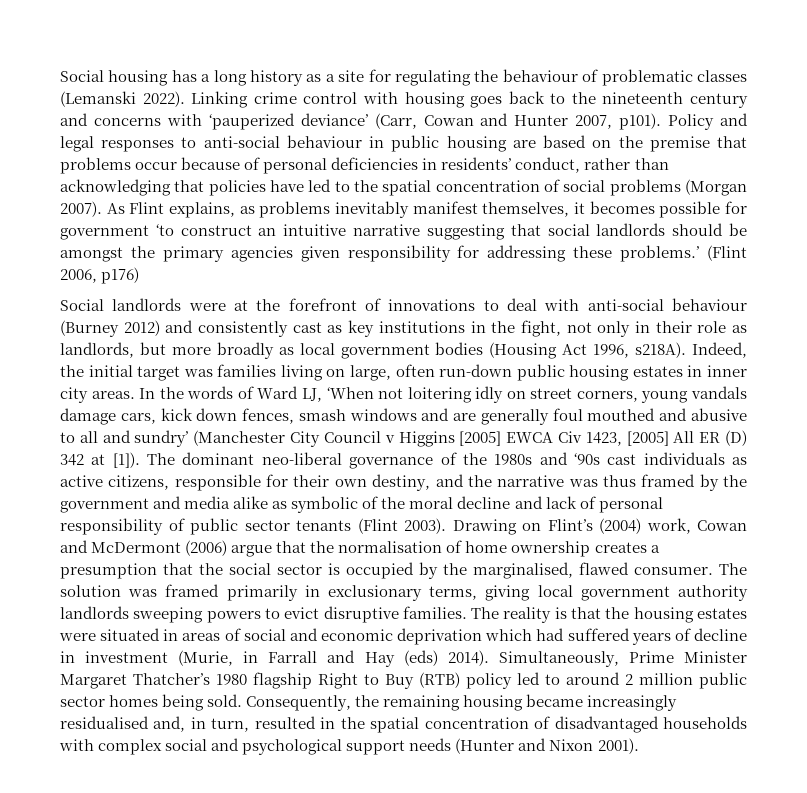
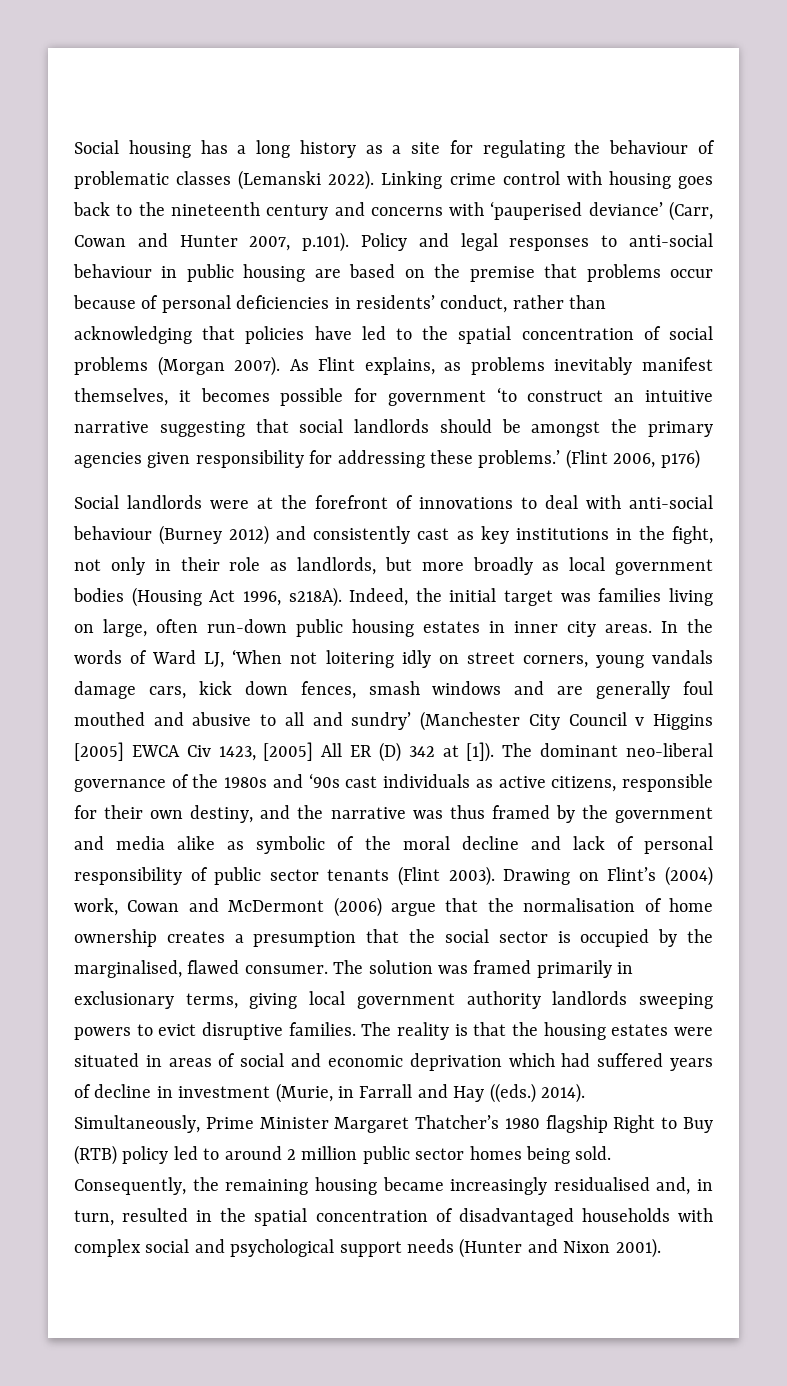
[208,113,295,130] ‘pauperized -> [490,201,583,220] ‘pauperised
[619,113,662,130] p101). -> [302,232,350,252] p.101).
[403,650,438,666] (eds) -> [489,1083,536,1103] ((eds.)

